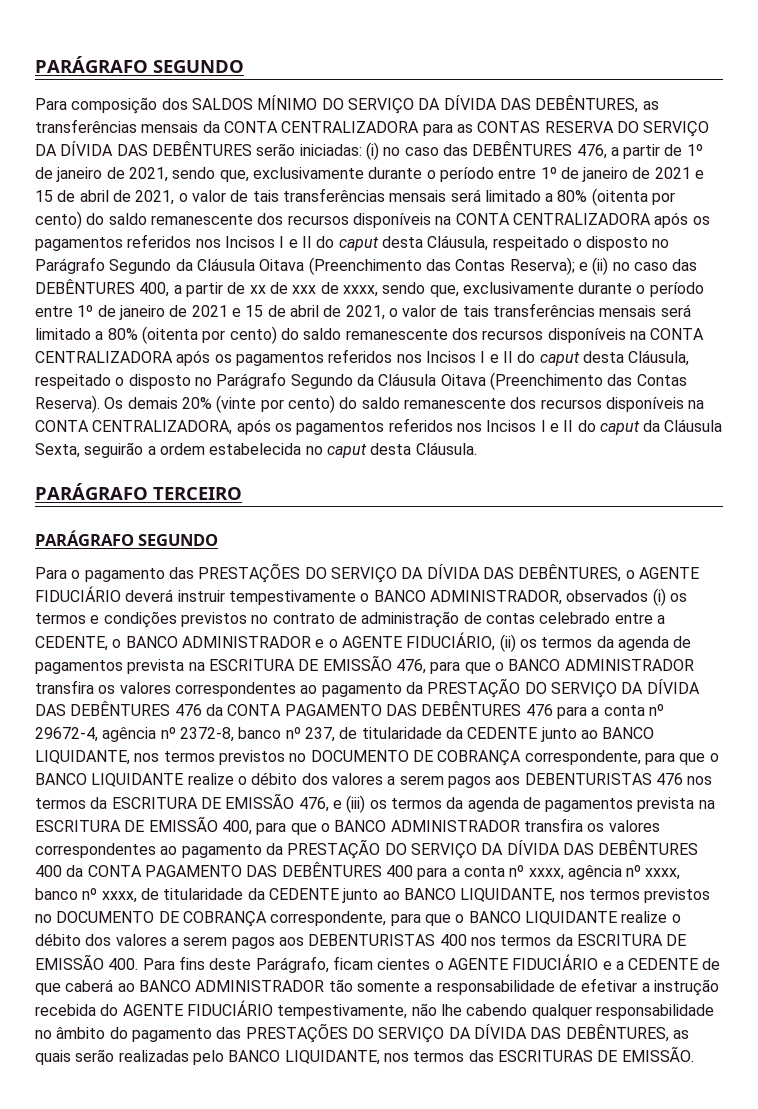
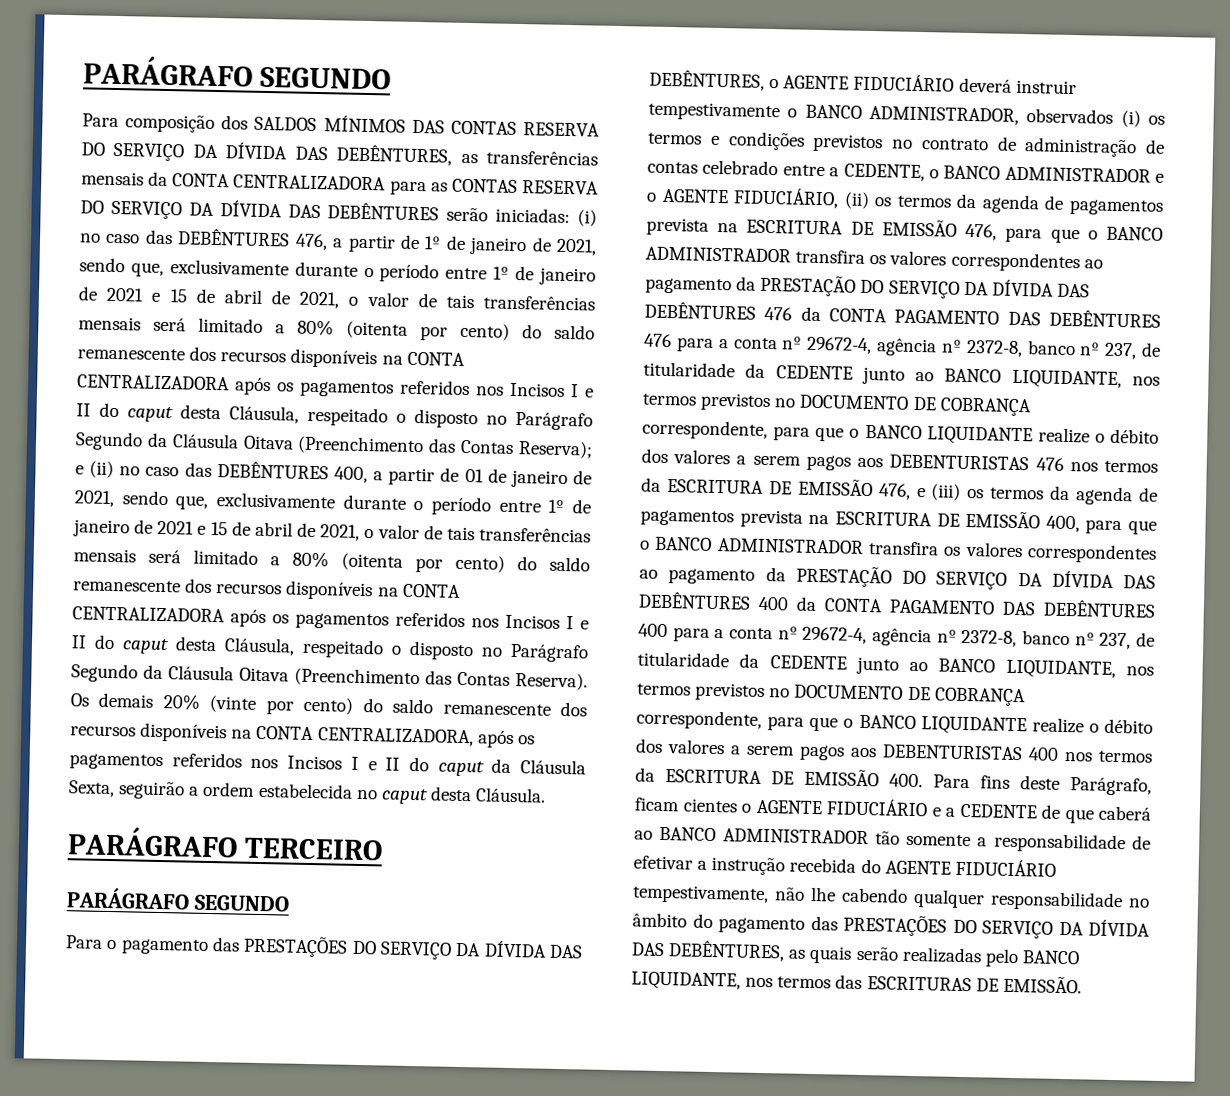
[257,95,318,110] MÍNIMO -> [323,115,600,137] MÍNIMOS DAS CONTAS RESERVA
[249,282,378,297] xx de xxx de xxxx, -> [464,468,592,489] [74,490,115,508] 01 de janeiro de 2021,
[528,865,681,880] [35,888,137,903] xxxx, agência nº xxxx, banco nº xxxx, -> [802,626,1132,650] 29672-4, agência nº 2372-8, banco nº 237,

